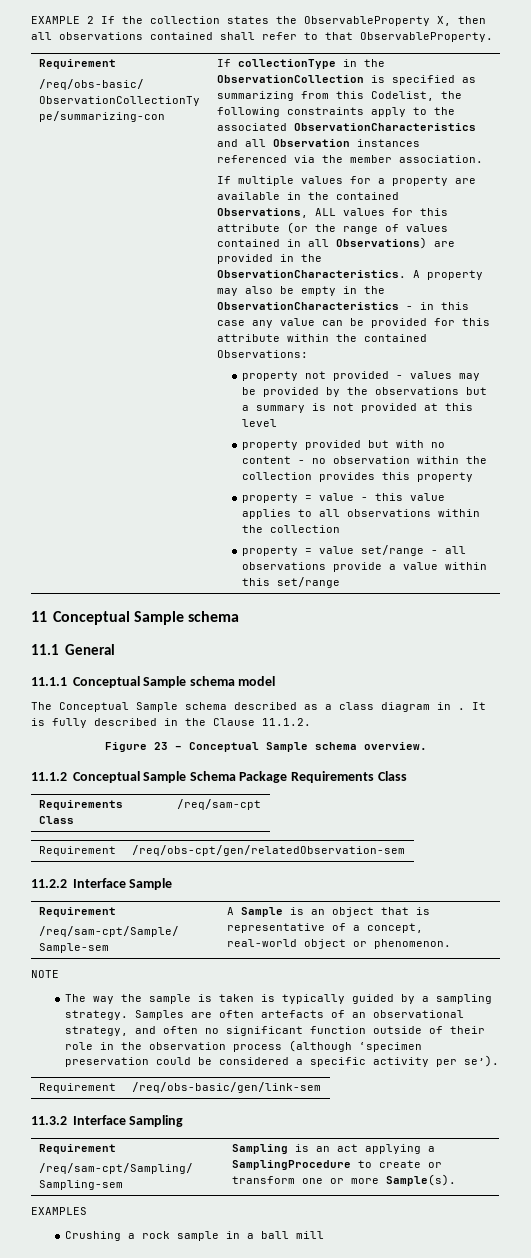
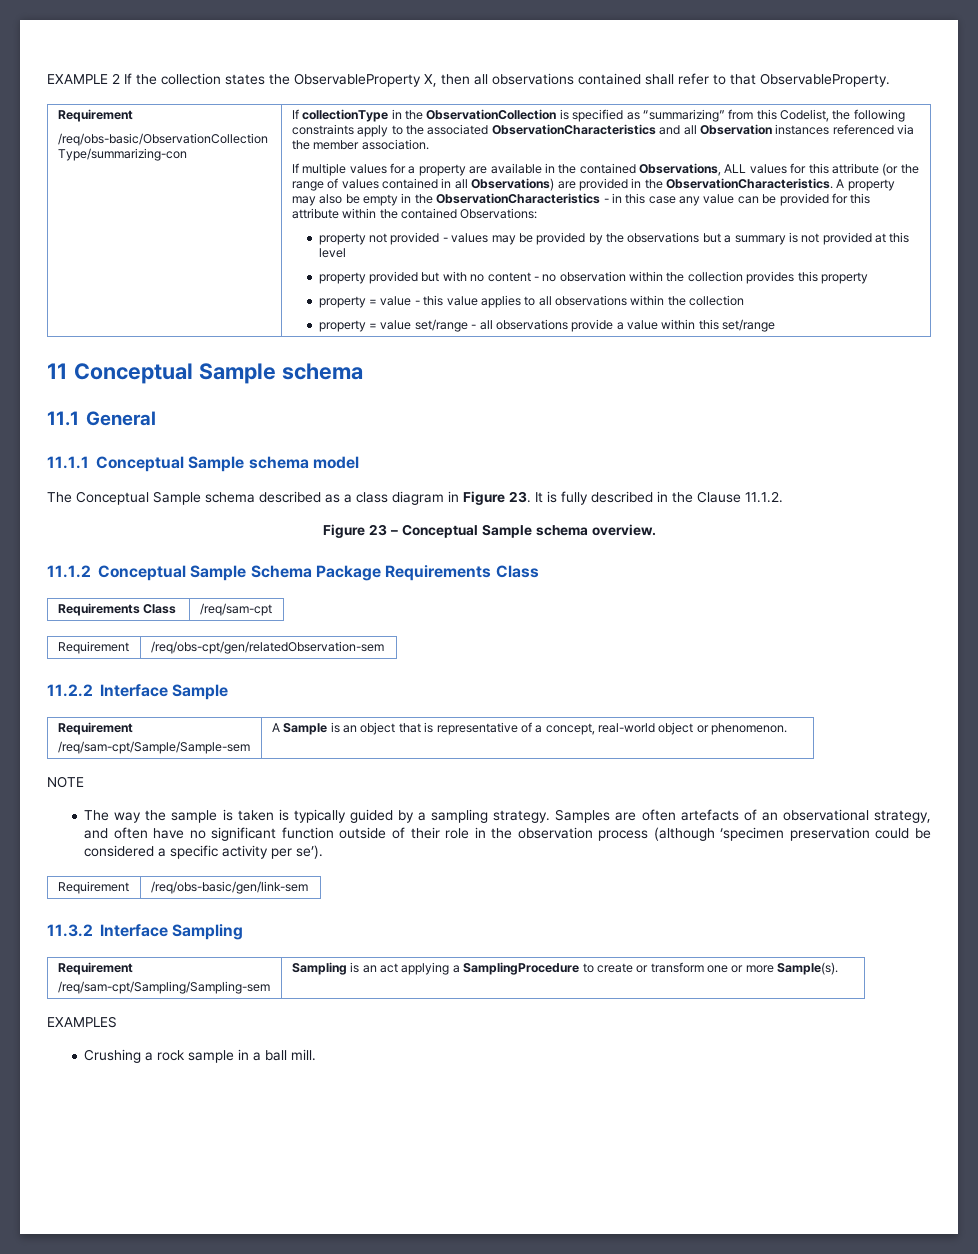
[216,91,294,101] summarizing -> [642,109,725,122] “summarizing”
[458,708,465,710] . -> [463,491,531,505] Figure 23.
(198, 1030) none -> [153,828,185,839] have
[295,1231,324,1239] mill -> [291,1049,317,1061] mill.

